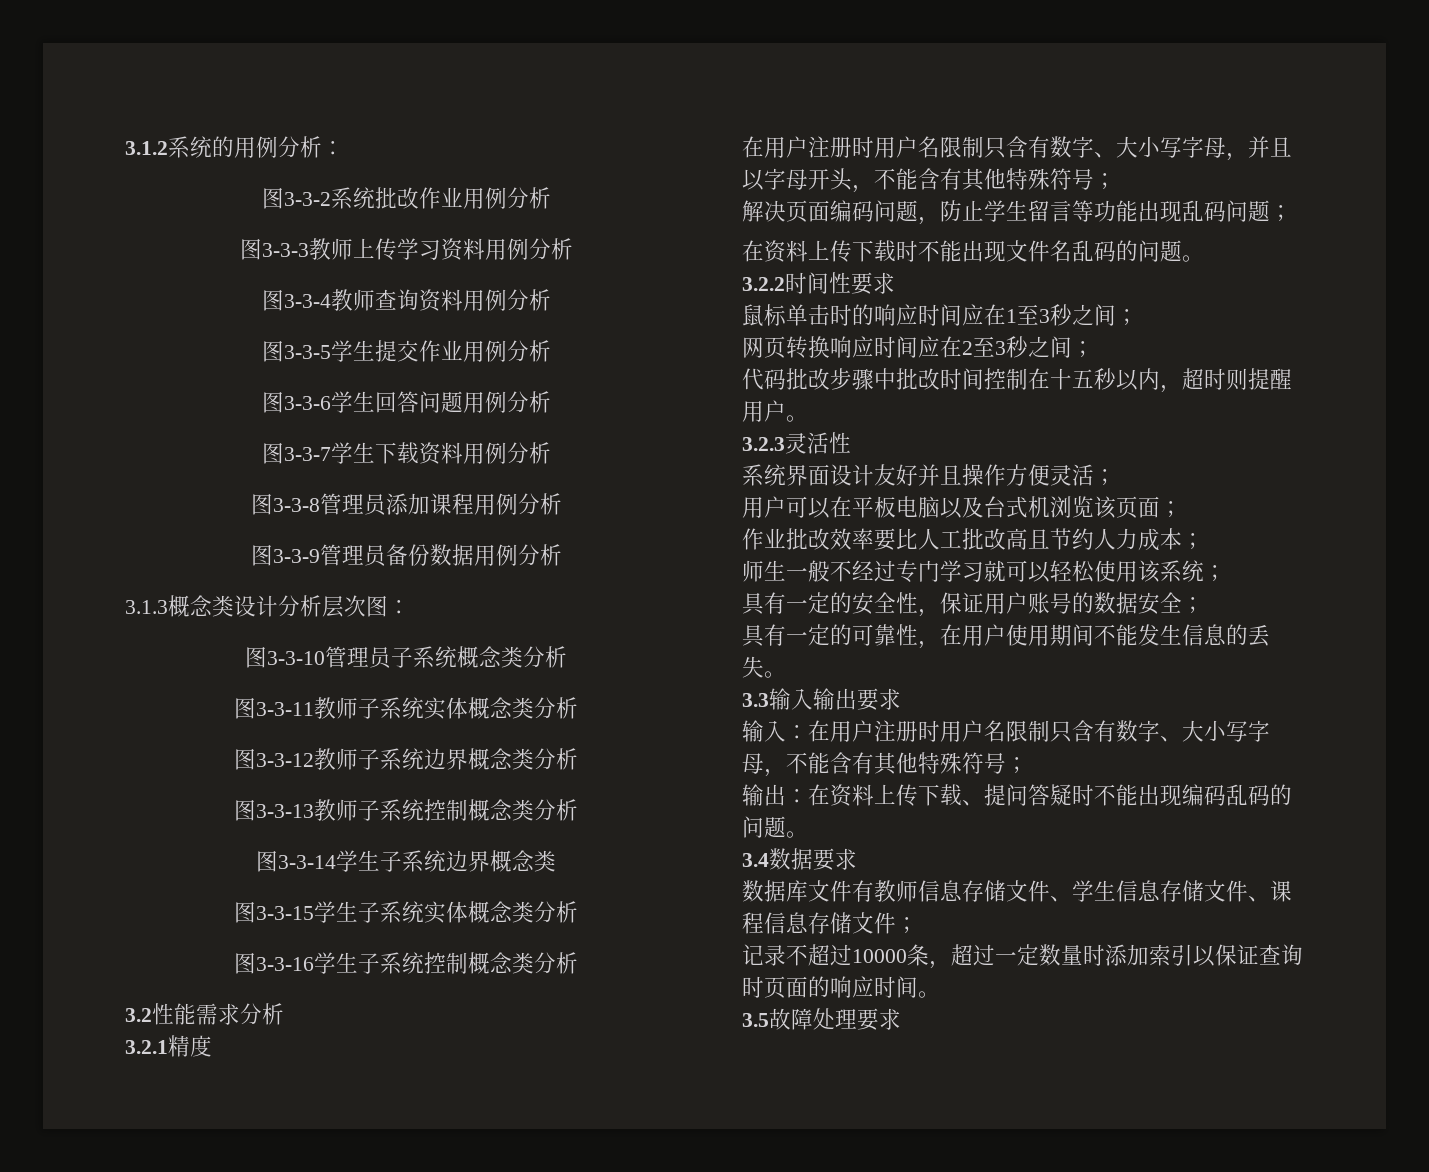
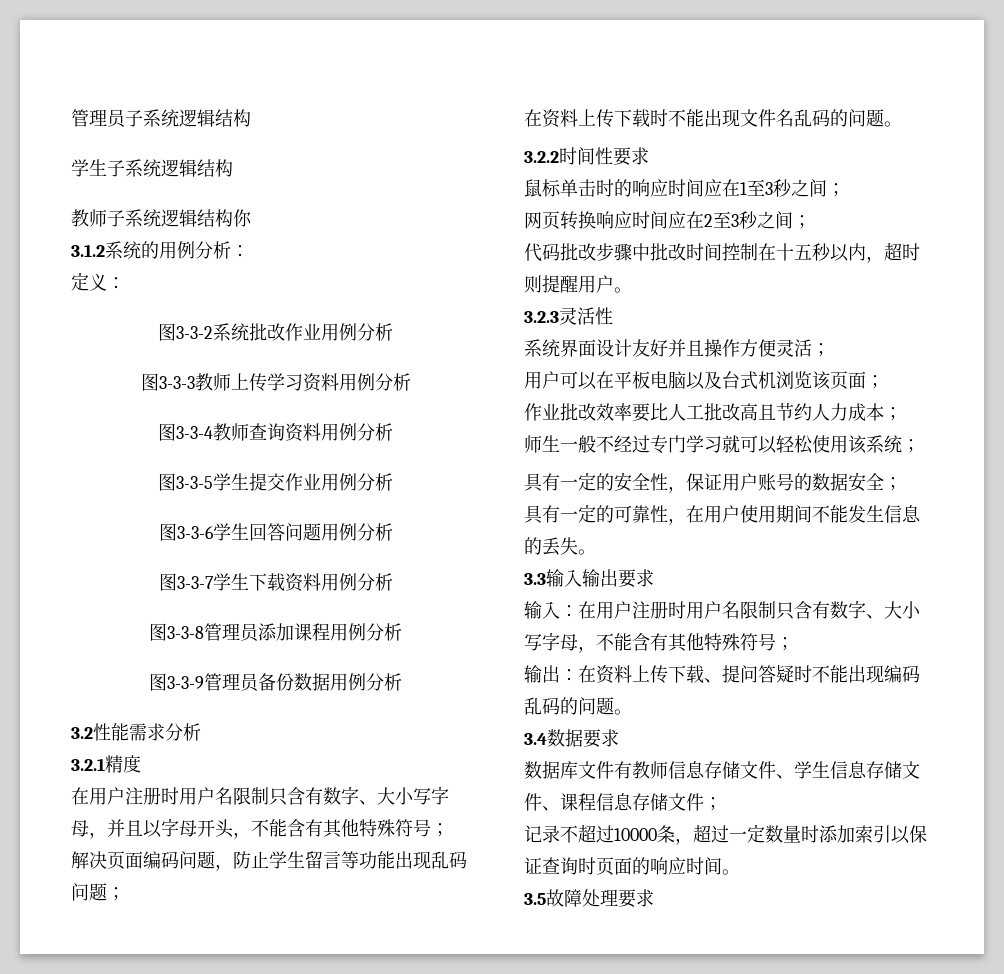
(125, 148) none -> [71,109,251,128] [71,159,233,177] [71,209,252,227] 管理员子系统逻辑结构 // 学生子系统逻辑结构 // 教师子系统逻辑结构你 //
(344, 148) none -> [71,272,125,291] // 定义：
[125,595,410,618] [245,646,567,669] [234,697,578,720] [234,748,578,770] [234,799,578,821] [256,850,556,872] [234,901,578,924] [234,952,578,974] // 3.1.3概念类设计分析层次图： // 图3-3-10管理员子系统概念类分析 // 图3-3-11教师子系统实体概念类分析 // 图3-3-12教师子系统边界概念类分析 // 图3-3-13教师子系统控制概念类分析 // 图3-3-14学生子系统边界概念类 // 图3-3-15学生子系统实体概念类分析 // 图3-3-16学生子系统控制概念类分析 -> (402, 682) none

